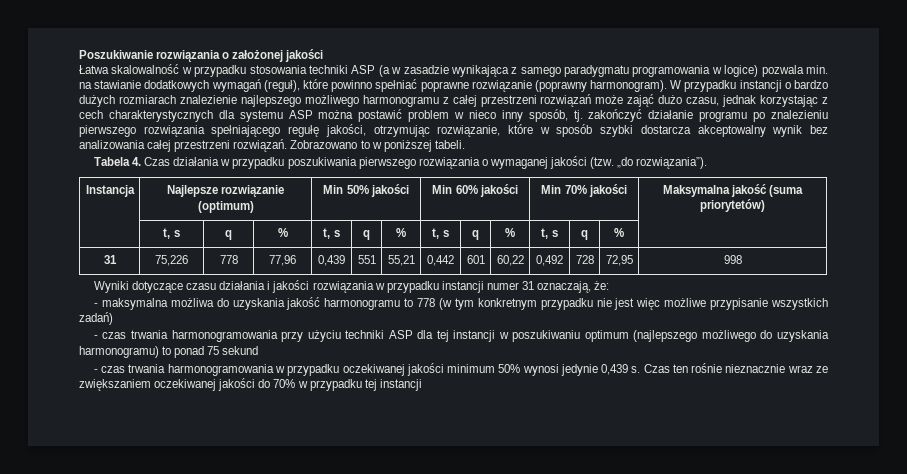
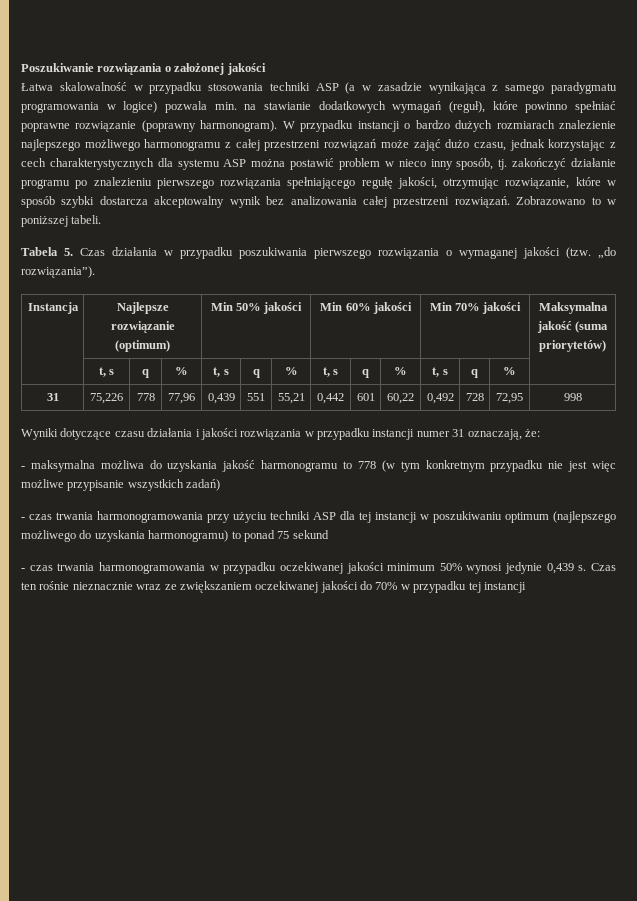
[132,157,142,166] 4. -> [64,248,73,256] 5.

